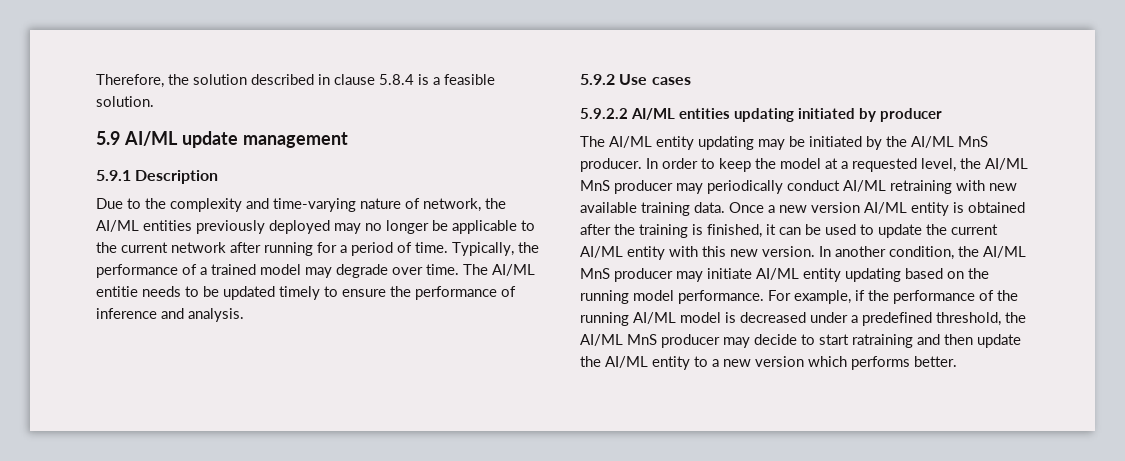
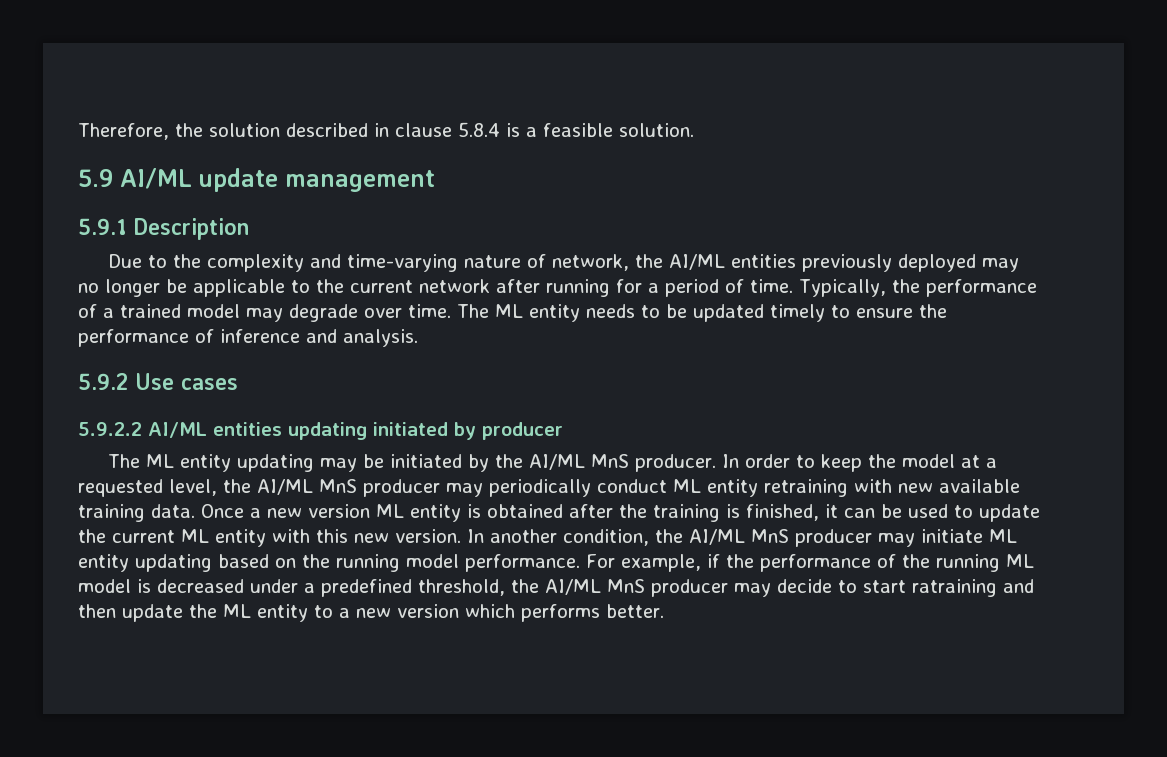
[492,264,535,276] [96,286,138,297] AI/ML entitie -> [495,304,580,322] ML entity
[609,136,652,148] AI/ML -> [146,454,175,468] ML
[843,180,886,192] AI/ML -> [673,479,758,497] ML entity
[864,202,907,214] AI/ML -> [376,504,404,518] ML
[580,246,623,258] AI/ML -> [181,529,209,543] ML
[756,268,799,280] AI/ML -> [989,529,1017,543] ML
[633,312,676,324] AI/ML -> [1006,554,1034,568] ML
[605,356,648,368] AI/ML -> [223,604,251,618] ML

